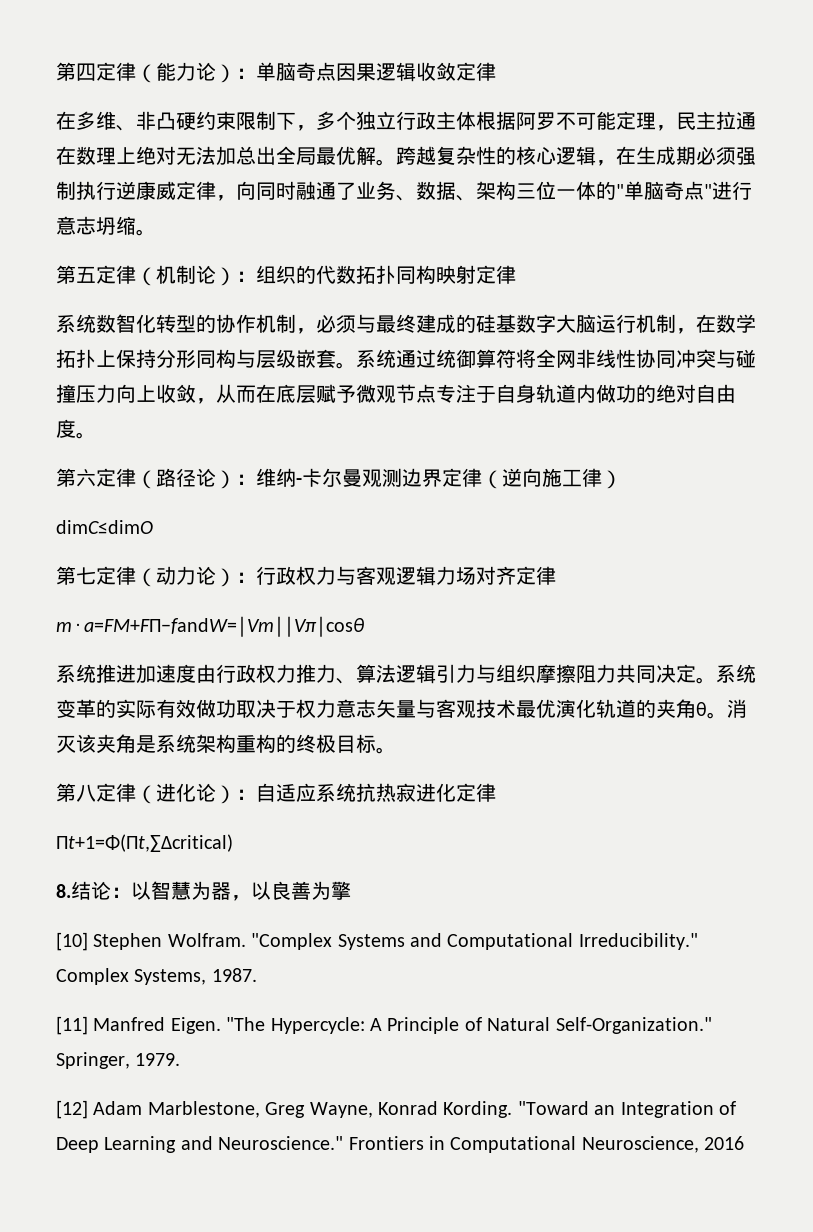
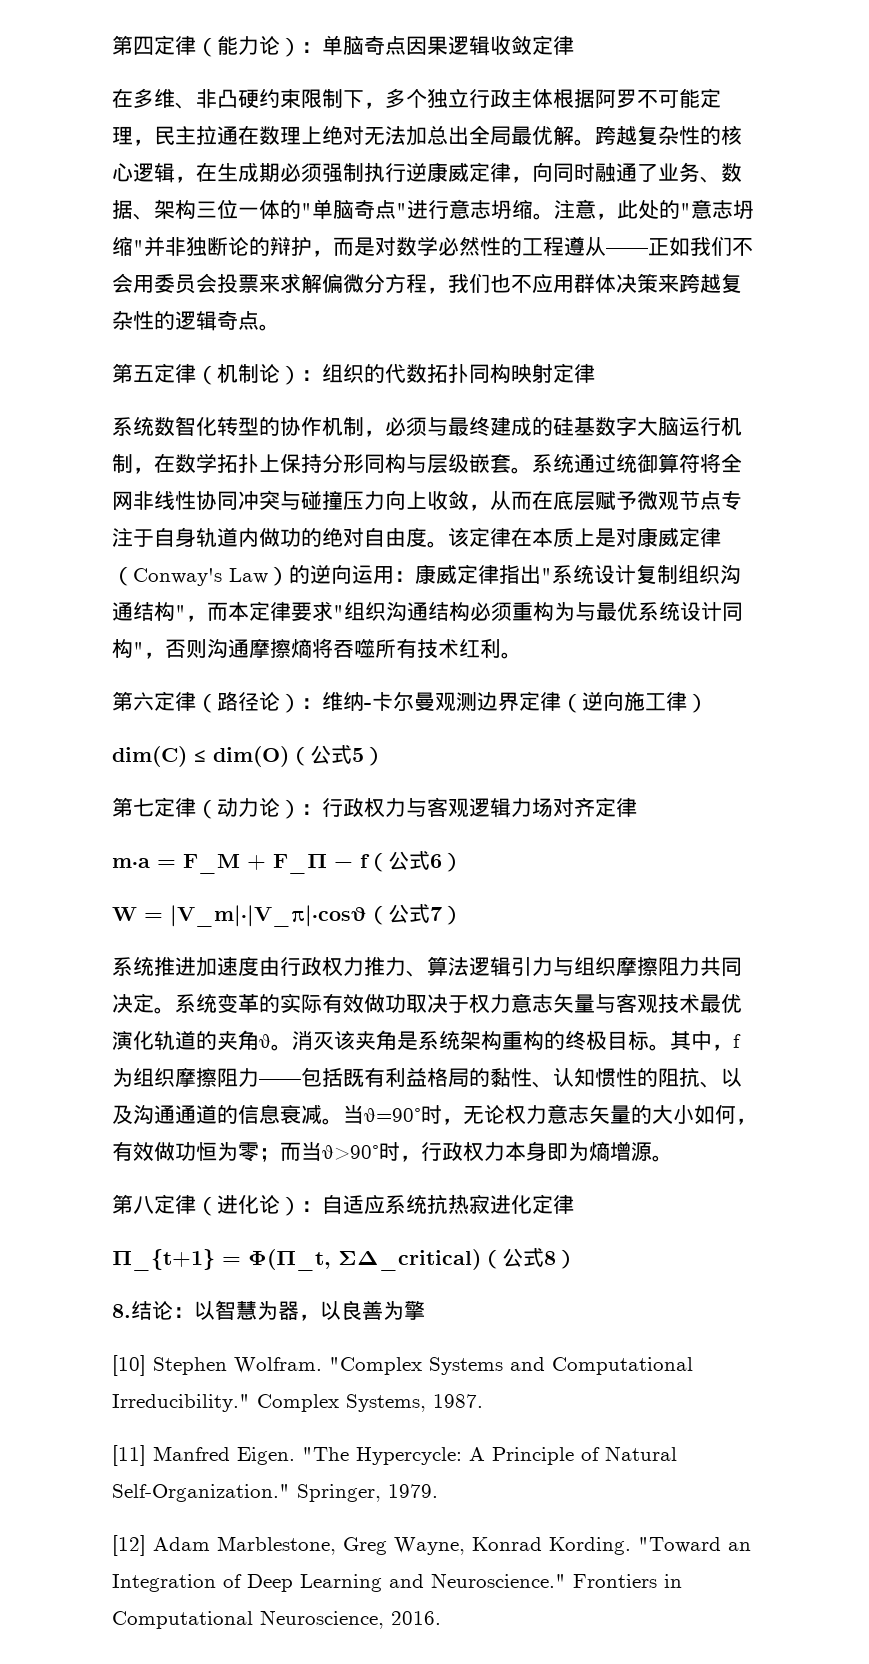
(156, 232) none -> [554,199,754,220] [112,236,753,257] [112,273,742,294] [112,311,280,331] 注意，此处的"意志坍缩"并非独断论的辩护，而是对数学必然性的工程遵从——正如我们不会用委员会投票来求解偏微分方程，我们也不应用群体决策来跨越复杂性的逻辑奇点。
(96, 435) none -> [448,527,721,548] [112,564,741,586] [112,601,743,622] [112,638,522,659] 该定律在本质上是对康威定律（Conway's Law）的逆向运用：康威定律指出"系统设计复制组织沟通结构"，而本定律要求"组织沟通结构必须重构为与最优系统设计同构"，否则沟通摩擦熵将吞噬所有技术红利。
[56,520,153,534] dimC≤dimO -> [112,745,385,767] dim(C) ≤ dim(O)（公式5）
[56,616,364,637] m⋅a=FM+FΠ−fandW=∣Vm∣∣Vπ∣cosθ -> [112,851,463,874] [112,904,463,927] m·a = F_M + F_Π − f（公式6） // W = |V_m|·|V_π|·cosθ（公式7）
(396, 750) none -> [670,1030,741,1051] [112,1067,742,1088] [112,1104,757,1125] [112,1141,673,1162] 其中，f为组织摩擦阻力——包括既有利益格局的黏性、认知惯性的阻抗、以及沟通通道的信息衰减。当θ=90°时，无论权力意志矢量的大小如何，有效做功恒为零；而当θ>90°时，行政权力本身即为熵增源。
[56,834,233,852] Πt+1=Φ(Πt,∑Δcritical) -> [112,1248,577,1271] Π_{t+1} = Φ(Π_t, ΣΔ_critical)（公式8）
[704,1136,745,1150] 2016 -> [391,1611,441,1625] 2016.

